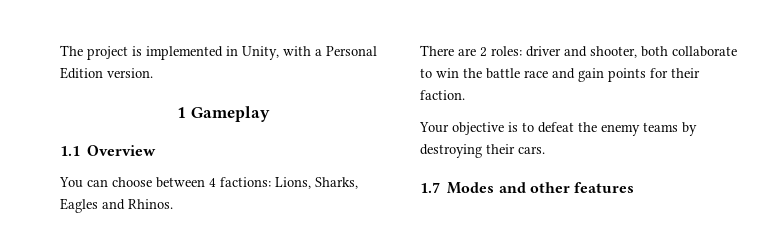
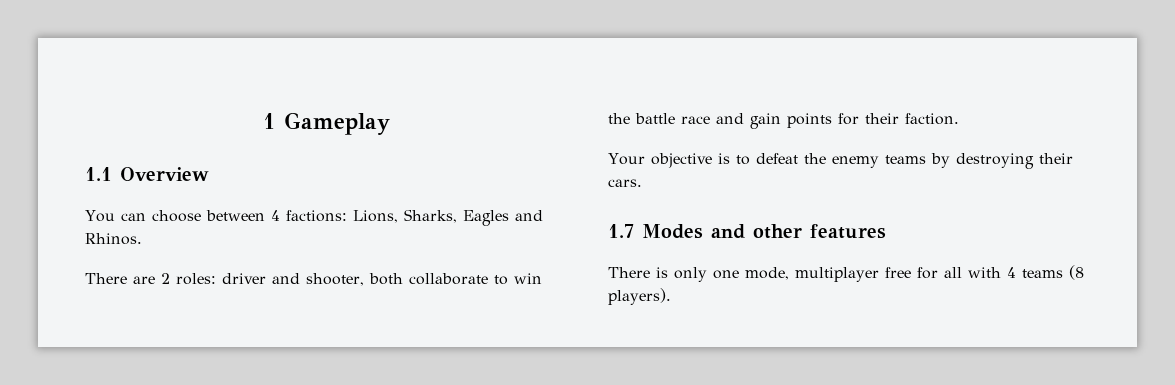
[60,45,377,60] [60,67,153,79] The project is implemented in Unity, with a Personal Edition version. // -> (262, 121) none
(635, 187) none -> [608,265,1084,282] [608,288,671,305] // There is only one mode, multiplayer free for all with 4 teams (8 players).

